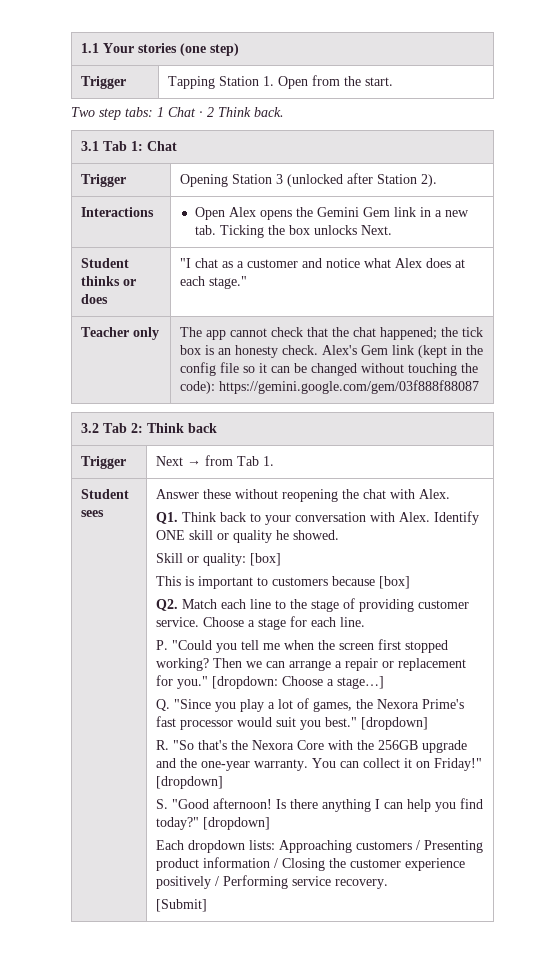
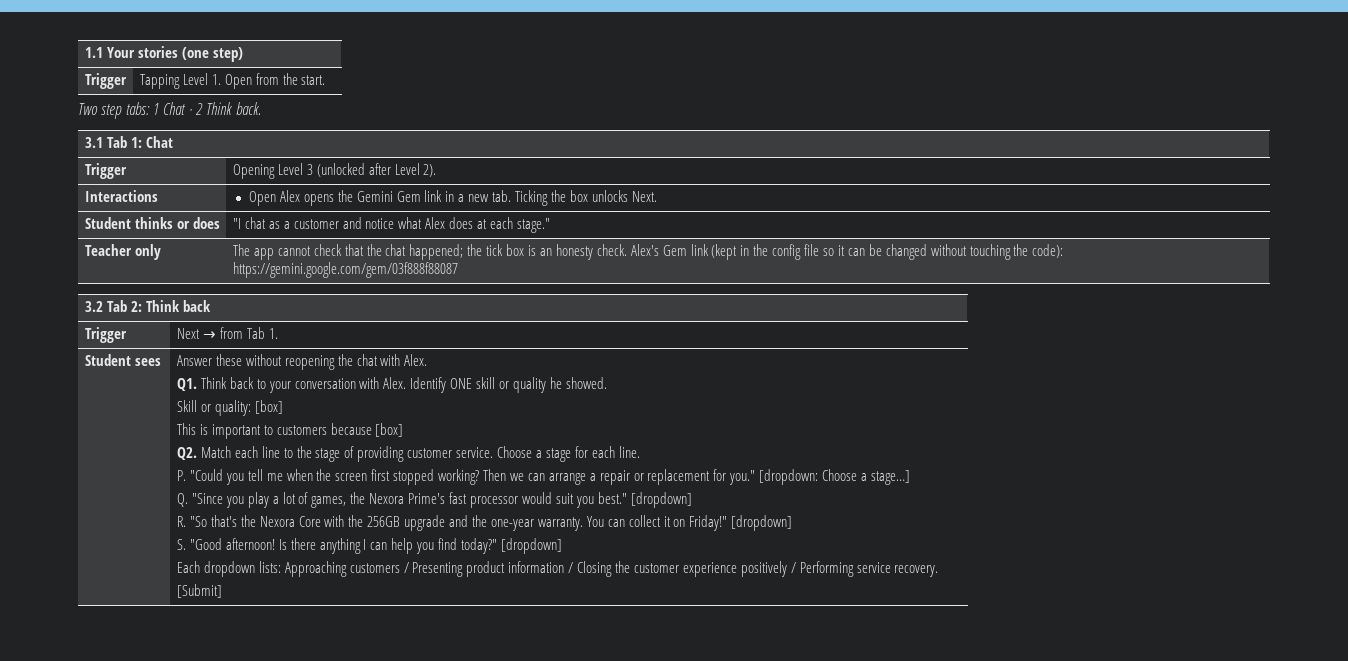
[218,76,259,86] Station -> [182,73,208,85] Level
[231,174,272,184] Station -> [277,163,303,175] Level
[376,174,417,184] Station -> [394,163,420,175] Level

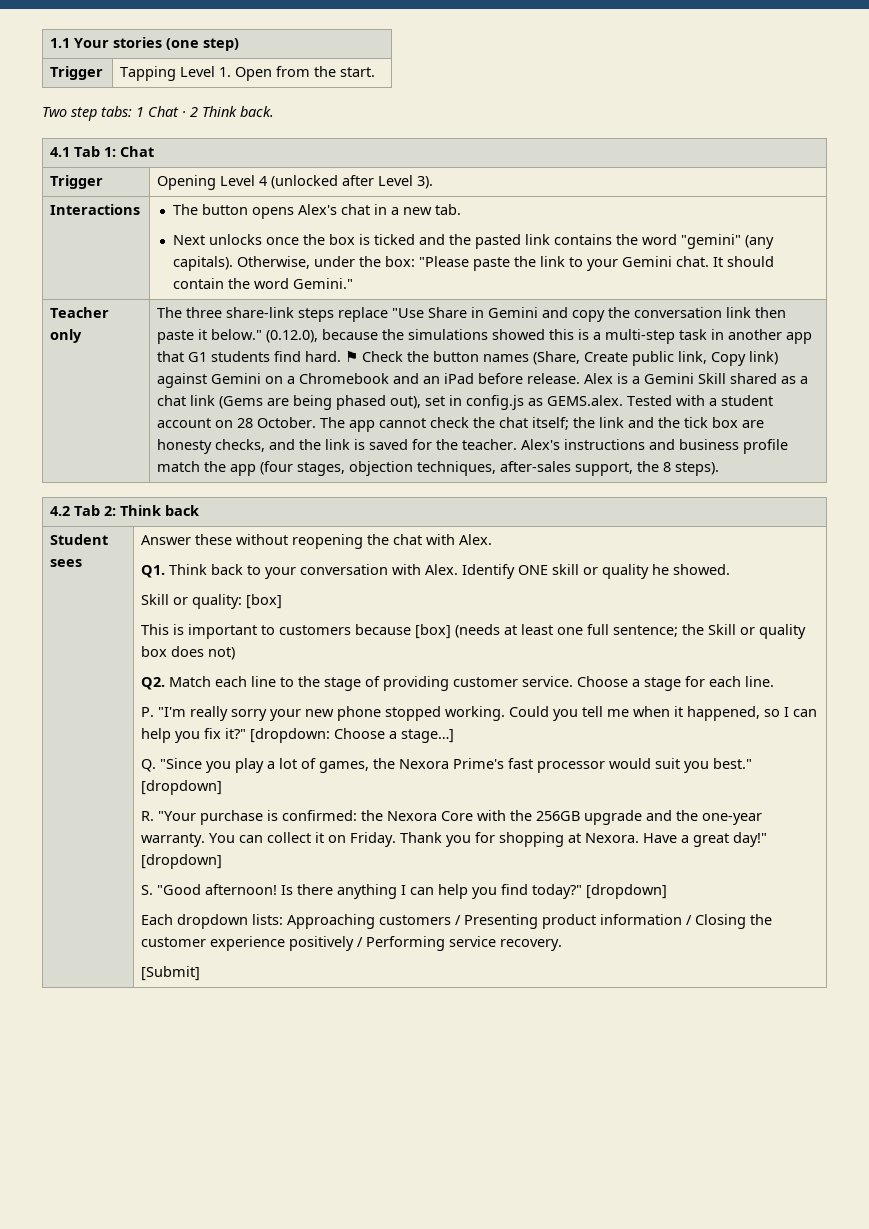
[84,137,103,148] 3.1 -> [50,147,71,157] 4.1
[306,164,313,175] 3 -> [259,176,268,186] 4
[423,164,437,177] 2). -> [417,176,434,189] 3).
[248,190,657,206] [84,217,220,229] [232,217,550,233] [84,244,161,260] Open Alex opens the Gemini Gem link in a new tab. Ticking the box unlocks Next. // Student thinks or does | "I chat as a customer and notice what Alex does at each stage." // Teacher only | -> [173,204,462,219] [173,234,775,249] [173,256,775,271] [173,278,354,289] [50,307,110,318] [50,329,83,343] [157,307,787,322] [157,329,813,344] [157,351,779,366] [157,373,809,388] [157,395,774,410] [157,417,317,428] The button opens Alex's chat in a new tab. // Next unlocks once the box is ticked and the pasted link contains the word "gemini" (any capitals). Otherwise, under the box: "Please paste the link to your Gemini chat. It should contain the word Gemini." // Teacher only | The three share-link steps replace "Use Share in Gemini and copy the conversation link then paste it below." (0.12.0), because the simulations showed this is a multi-step task in another app that G1 students find hard. ⚑ Check the button names (Share, Create public link, Copy link) against Gemini on a Chromebook and an iPad before release. Alex is a Gemini Skill shared as a chat link (Gems are being phased out), set in config.js as GEMS.alex. Tested with a student account on 28 October.
[344,244,1064,260] [232,262,458,278] [84,300,211,312] [84,327,127,343] [176,327,278,339] that the chat happened; the tick box is an honesty check. Alex's Gem link (kept in the config file so it can be changed without touching the code): https://gemini.google.com/gem/03f888f88087 // 3.2 Tab 2: Think back // Trigger | Next → from Tab 1. -> [473,417,765,430] [157,439,789,454] [157,461,720,476] [50,505,200,516] the chat itself; the link and the tick box are honesty checks, and the link is saved for the teacher. Alex's instructions and business profile match the app (four stages, objection techniques, after-sales support, the 8 steps). // 4.2 Tab 2: Think back
(404, 430) none -> [455,624,807,639] [141,646,236,660] (needs at least one full sentence; the Skill or quality box does not)
[189,469,756,485] "Could you tell me when the screen first stopped working? Then we can arrange a repair or replacement for you." -> [158,706,818,721] [141,728,247,743] "I'm really sorry your new phone stopped working. Could you tell me when it happened, so I can help you fix it?"
[189,515,237,527] "So that's -> [158,810,358,825] "Your purchase is confirmed:
[689,515,728,531] Friday!" -> [350,832,768,847] Friday. Thank you for shopping at Nexora. Have a great day!"

